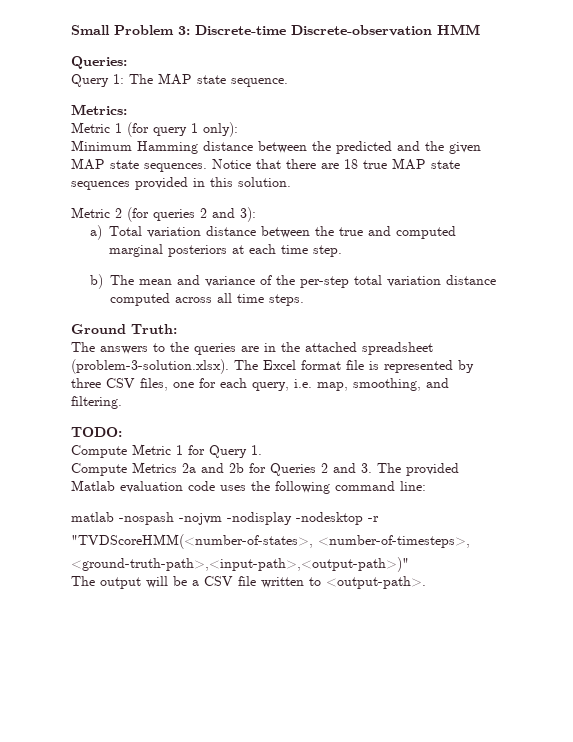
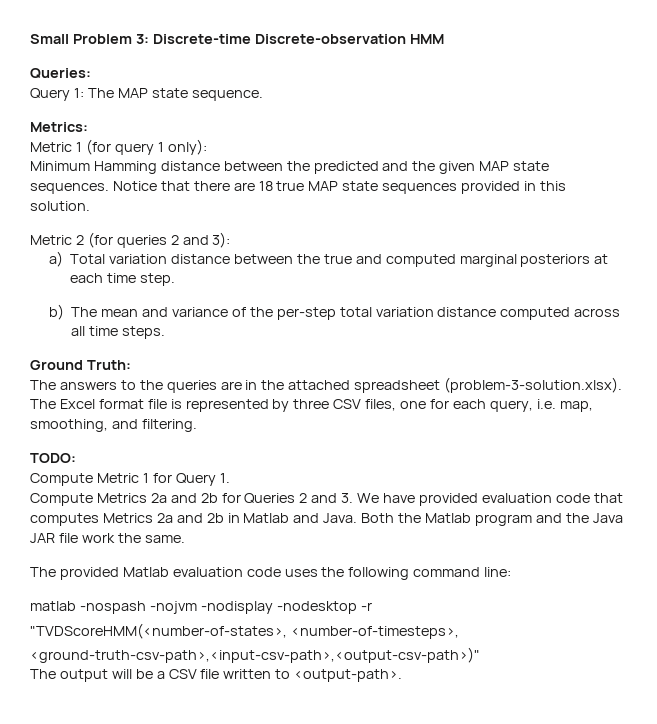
(372, 468) none -> [357,493,623,506] [30,513,623,526] [30,533,185,543] We have provided evaluation code that computes Metrics 2a and 2b in Matlab and Java. Both the Matlab program and the Java JAR file work the same. //
[71,557,409,572] <ground-truth-path>,<input-path>,<output-path>)" -> [30,647,480,663] <ground-truth-csv-path>,<input-csv-path>,<output-csv-path>)"

